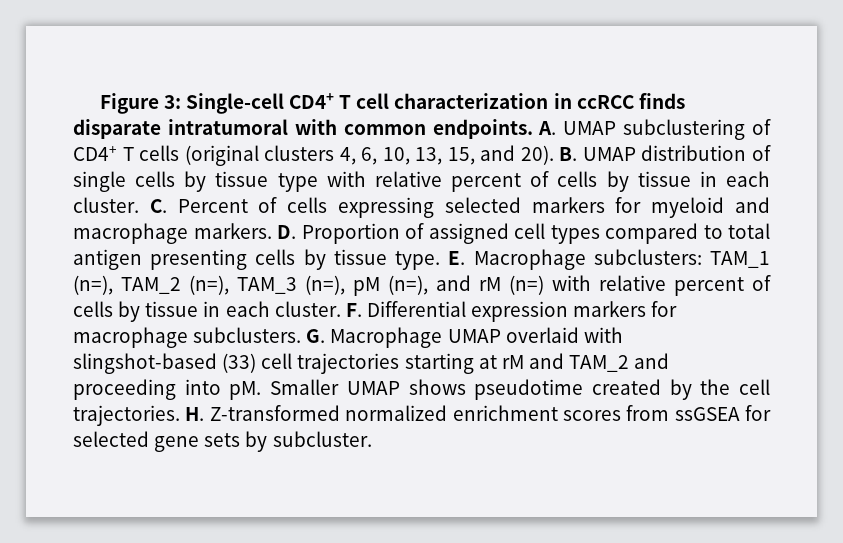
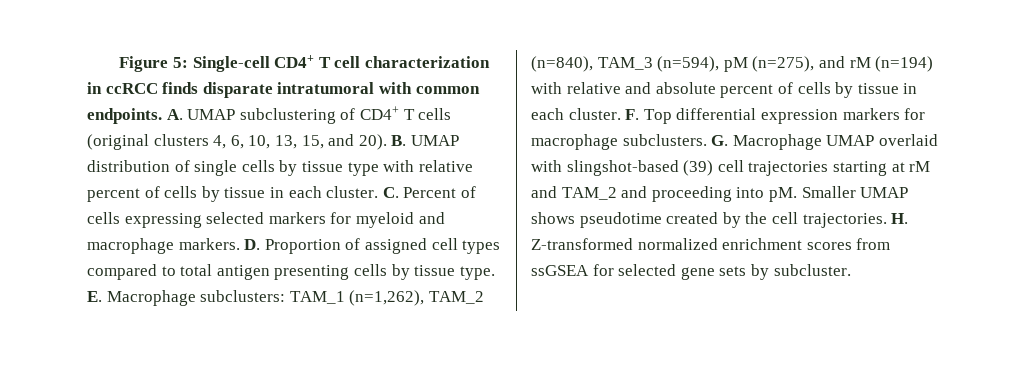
[163,95,181,109] 3: -> [172,57,188,68] 5:
[73,275,428,296] (n=), TAM_2 (n=), TAM_3 (n=), pM (n=), -> [349,290,484,306] [531,56,815,72] (n=1,262), TAM_2 (n=840), TAM_3 (n=594), pM (n=275),
[509,275,666,295] (n=) with relative -> [875,56,934,72] [531,82,716,94] (n=194) with relative and absolute
[366,301,466,317] Differential -> [643,108,757,124] Top differential
[222,353,257,373] (33) -> [683,160,714,176] (39)

